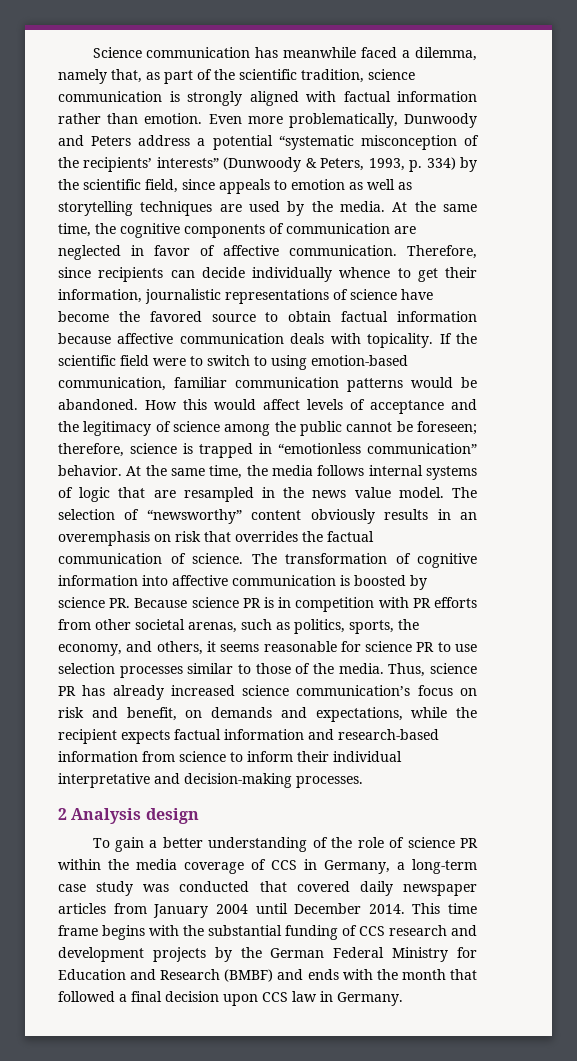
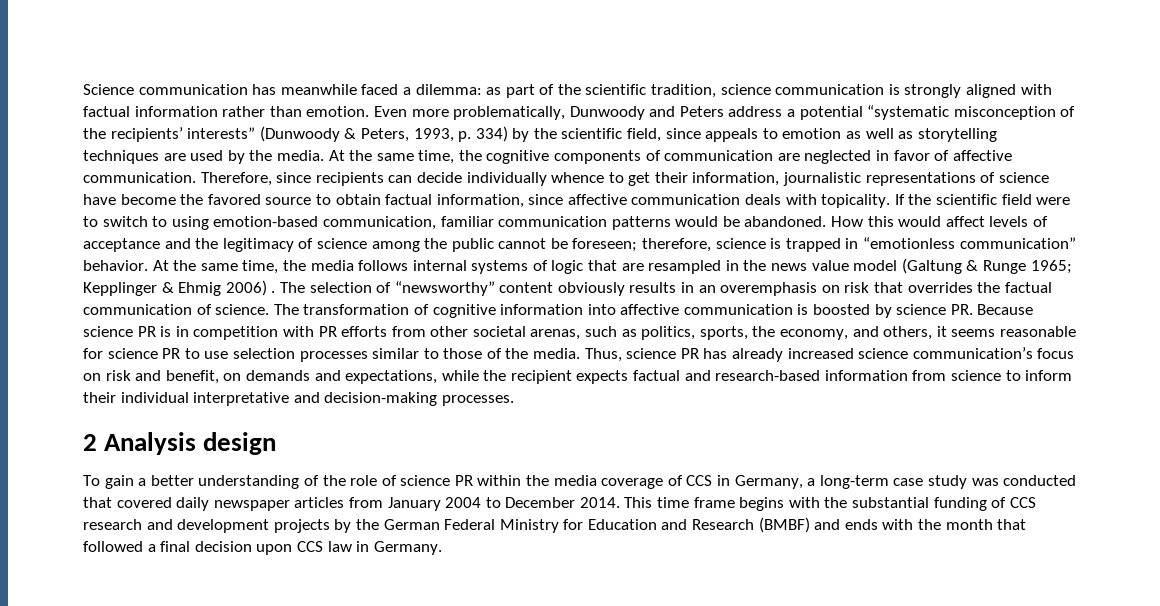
[414,47,477,61] [58,69,142,84] dilemma, namely that, -> [415,84,482,95] dilemma:
[397,311,477,322] [58,333,111,344] information because -> [436,194,564,208] information, since
[398,487,444,498] model. -> [853,258,1072,274] [83,280,276,296] model (Galtung & Runge 1965; Kepplinger & Ehmig 2006) .
[224,729,304,740] information -> (681, 375) none
[255,903,288,914] until -> [485,497,501,508] to

